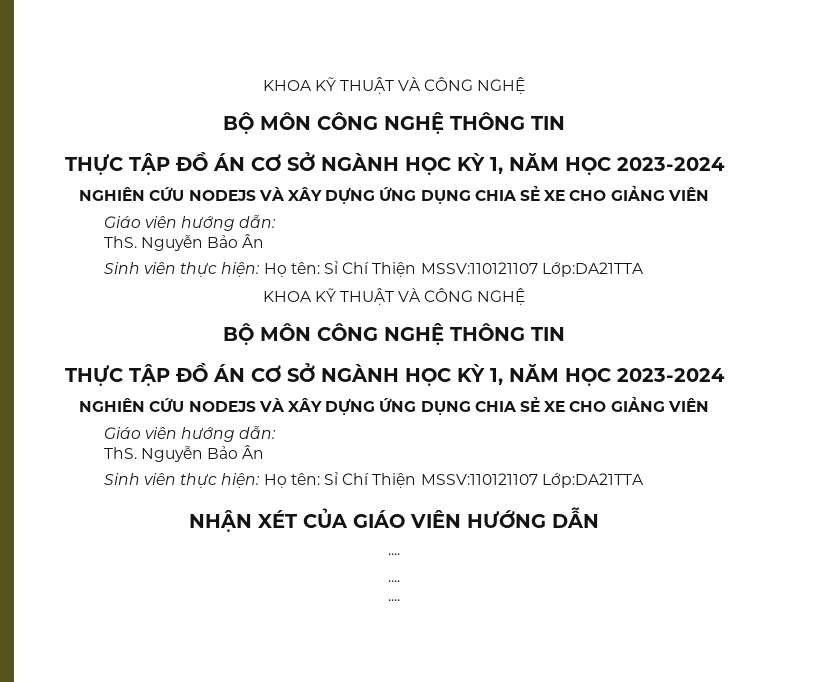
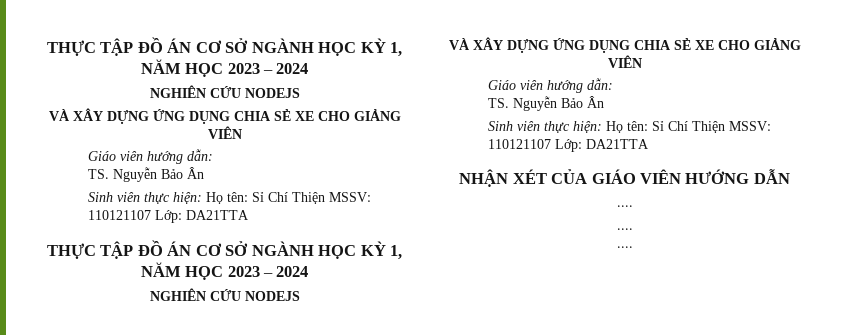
[262,77,526,94] [223,112,565,134] KHOA KỸ THUẬT VÀ CÔNG NGHỆ // BỘ MÔN CÔNG NGHỆ THÔNG TIN // -> (46, 48) none
[616,157,725,171] [79,187,256,201] 2023-2024 // NGHIÊN CỨU NODEJS -> [227,63,309,74] [149,85,300,98] 2023 – 2024 // NGHIÊN CỨU NODEJS //
[103,236,137,248] ThS. -> [88,169,110,179] TS.
[420,262,644,277] [262,288,526,305] [223,323,565,345] MSSV:110121107 Lớp:DA21TTA // KHOA KỸ THUẬT VÀ CÔNG NGHỆ // BỘ MÔN CÔNG NGHỆ THÔNG TIN -> [329,192,372,202] [88,210,250,223] MSSV: 110121107 Lớp: DA21TTA
[616,368,725,382] [79,398,256,412] 2023-2024 // NGHIÊN CỨU NODEJS -> [227,266,309,277] [149,288,300,301] 2023 – 2024 // NGHIÊN CỨU NODEJS //
[103,447,137,459] ThS. -> [488,98,510,108] TS.
[420,473,644,488] MSSV:110121107 Lớp:DA21TTA -> [729,121,772,131] [488,139,650,152] MSSV: 110121107 Lớp: DA21TTA

